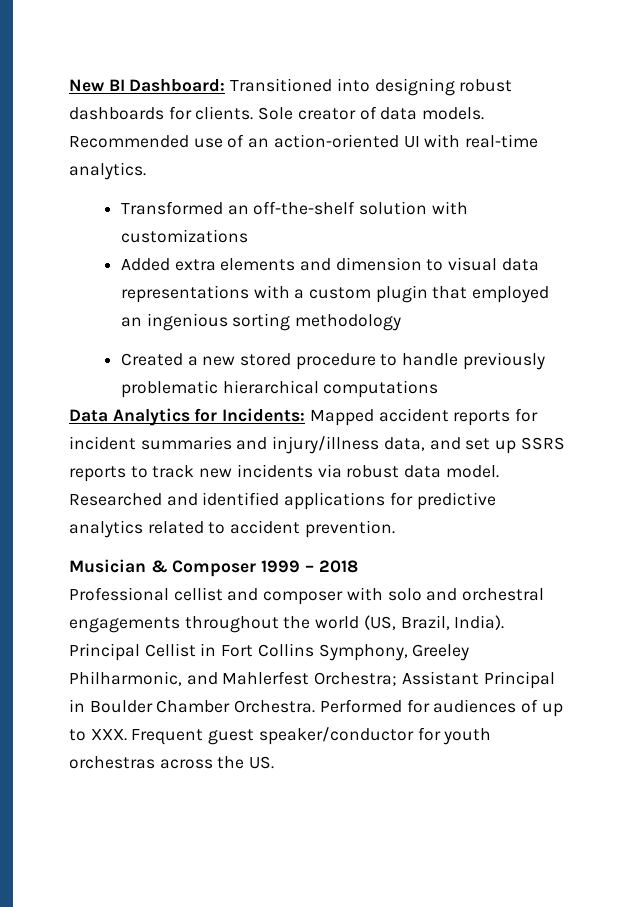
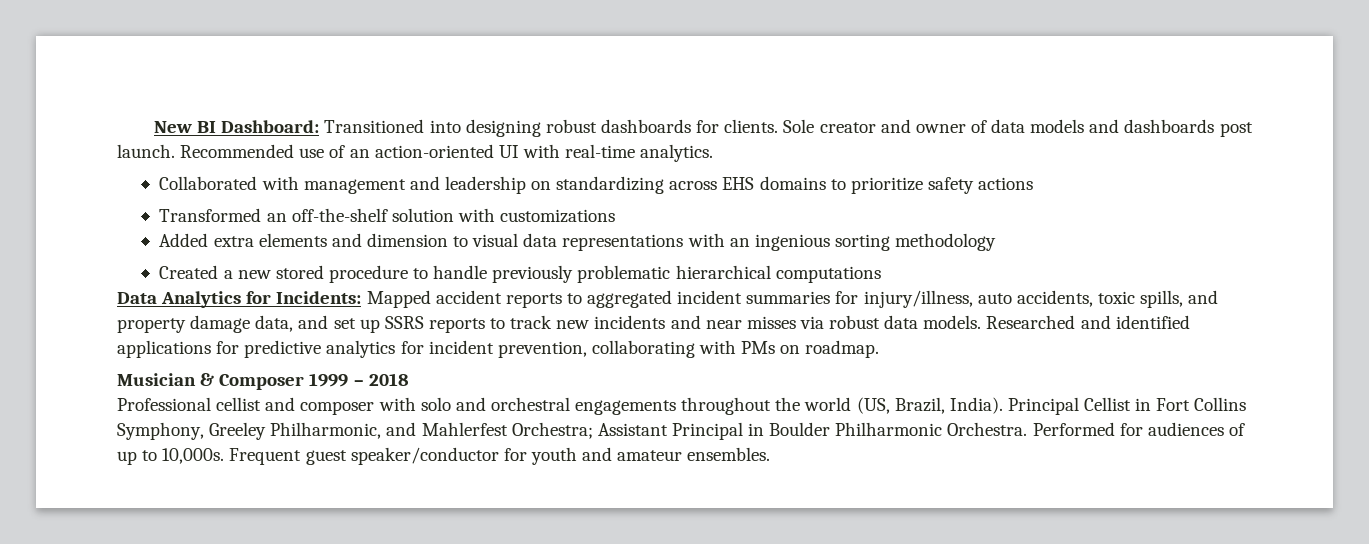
[359,106,485,120] of data models. -> [880,119,1253,137] [117,144,175,158] and owner of data models and dashboards post launch.
(146, 171) none -> [159,176,1034,194] // Collaborated with management and leadership on standardizing across EHS domains to prioritize safety actions
[294,285,550,303] a custom plugin that employed -> (725, 240) none
[515,408,539,422] [69,436,380,454] for incident summaries and injury/illness -> [566,290,1219,308] [117,315,251,333] to aggregated incident summaries for injury/illness, auto accidents, toxic spills, and property damage
(313, 471) none -> [670,315,796,329] and near misses
[445,465,499,478] model. -> [923,315,982,329] models.
[147,520,395,538] related to accident prevention. -> [400,340,880,358] for incident prevention, collaborating with PMs on roadmap.
[156,700,231,713] Chamber -> [835,422,943,436] Philharmonic
[90,729,127,741] XXX. -> [162,448,225,464] 10,000s.
[69,756,275,769] orchestras across the US. -> [582,447,771,461] and amateur ensembles.

